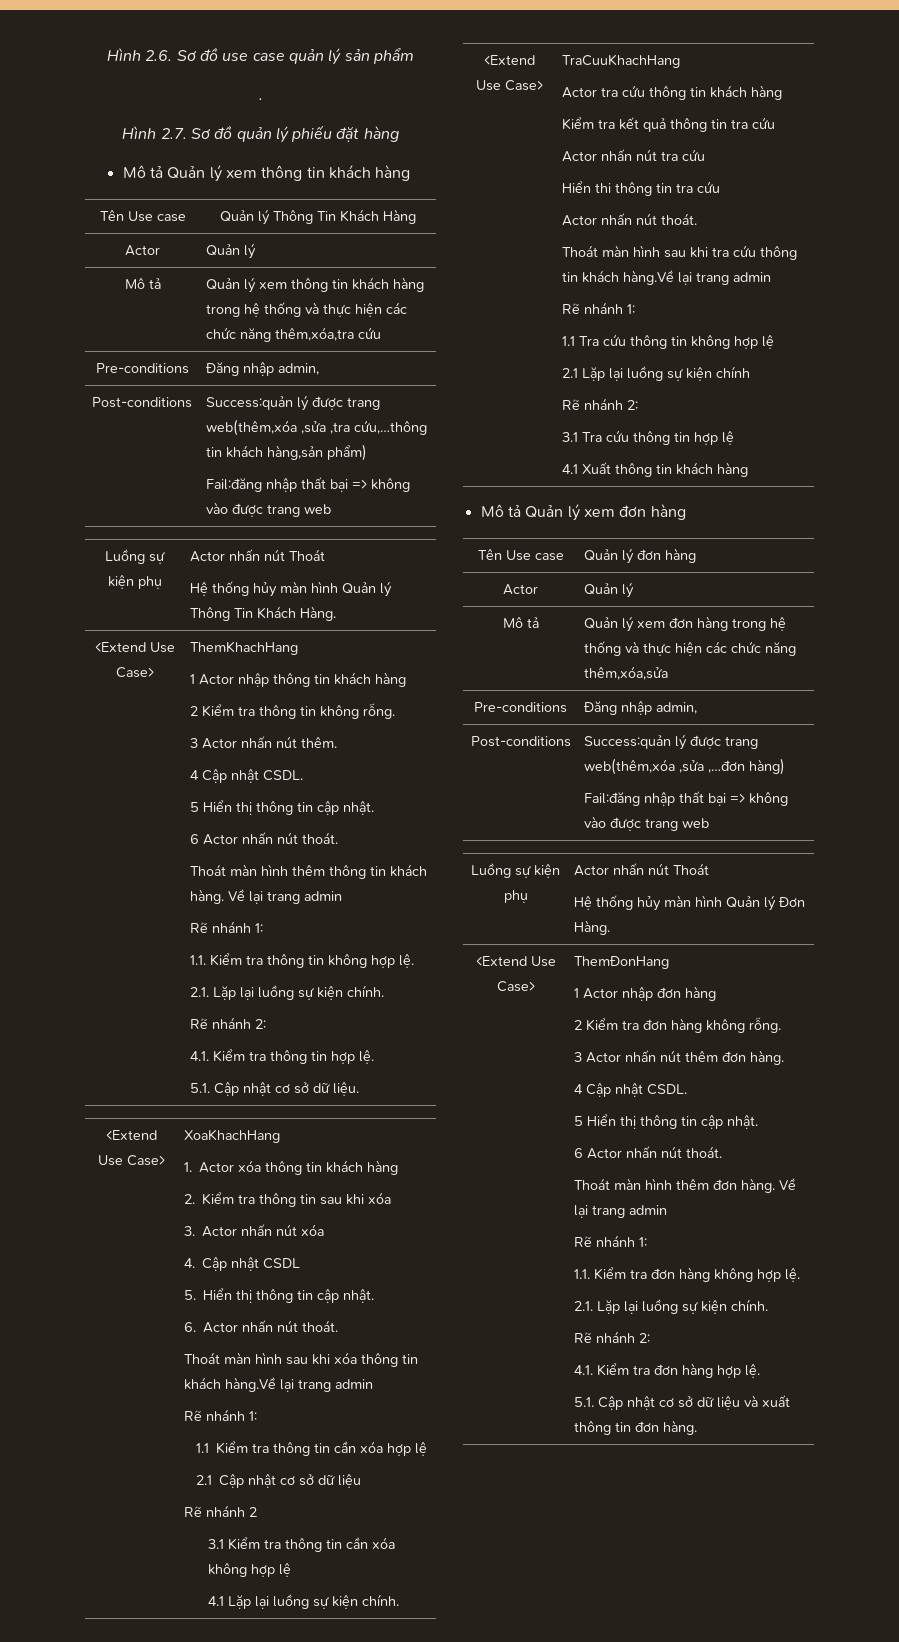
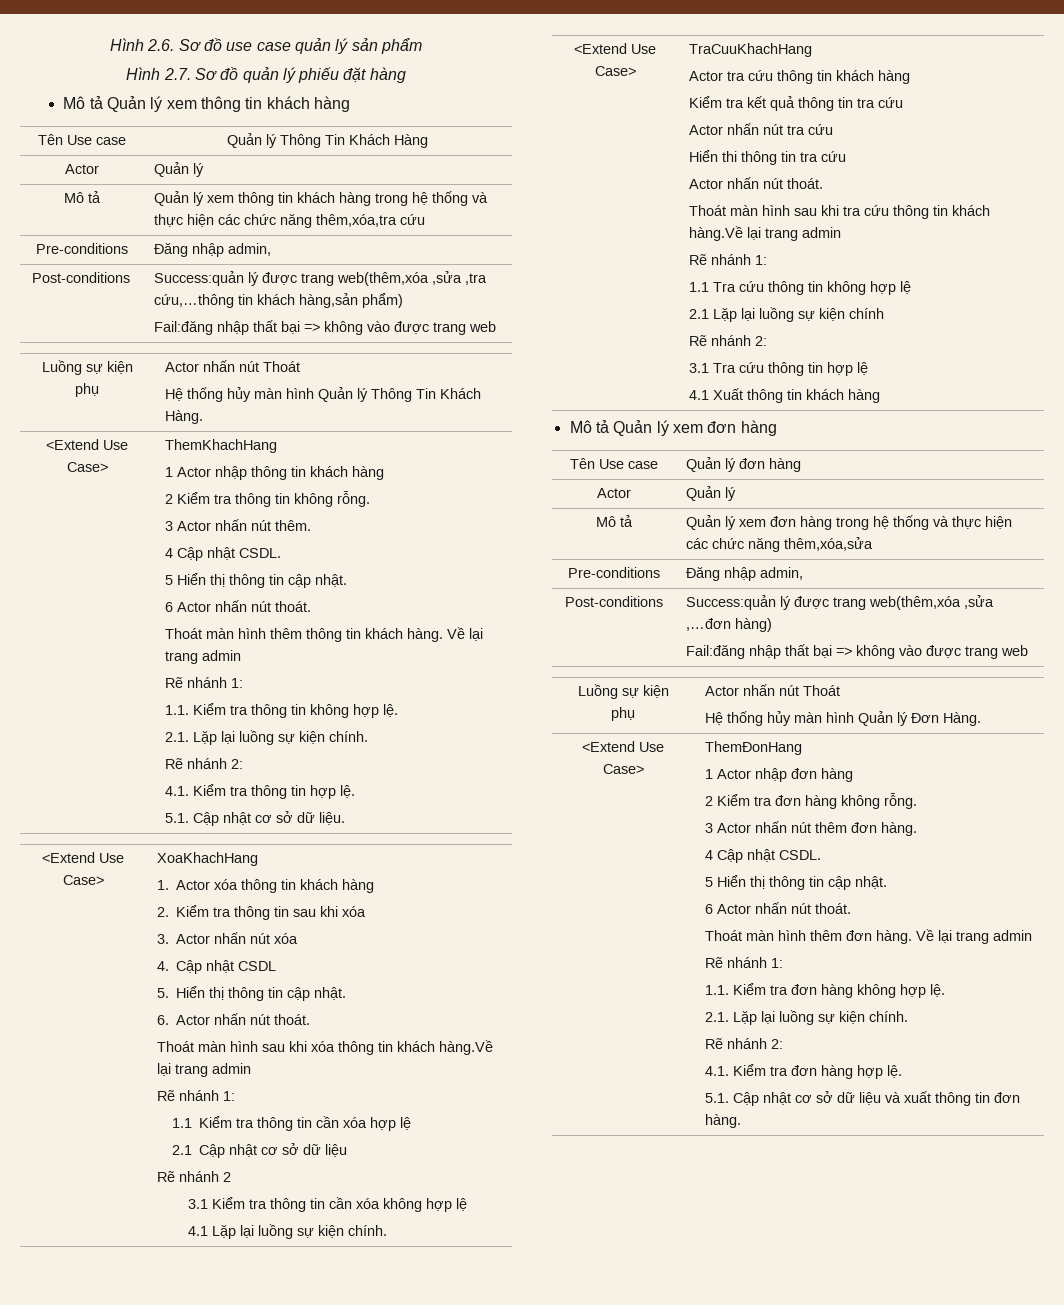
[258,98,263,100] // . -> (422, 46) none

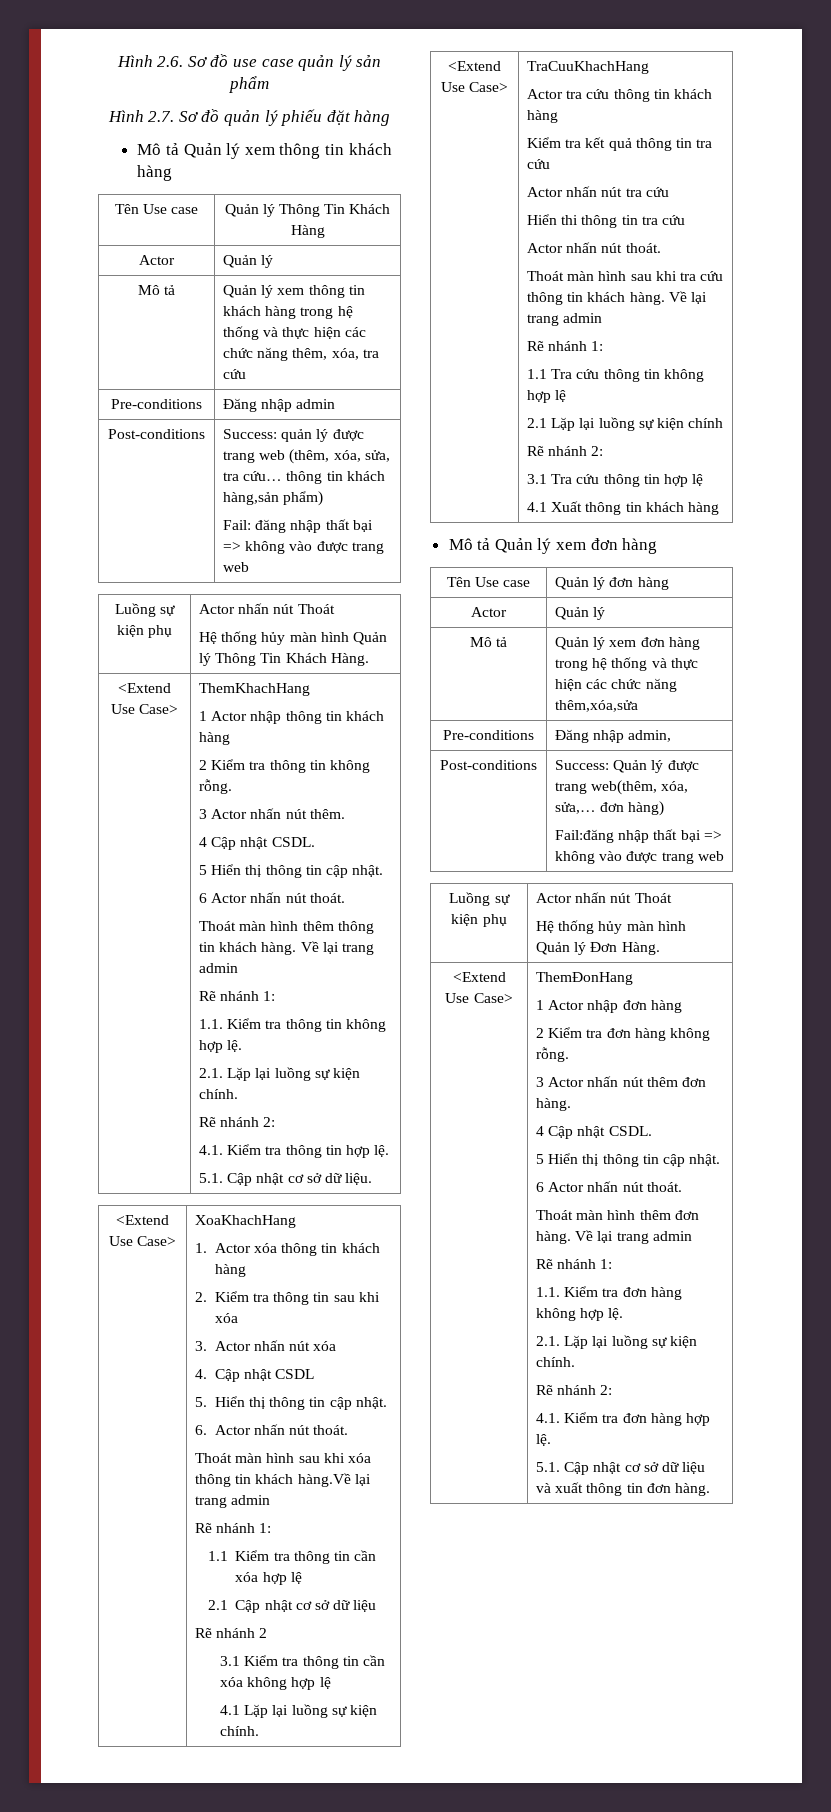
[315,214,397,227] thêm,xóa,tra -> [292,348,379,360] thêm, xóa, tra
[227,243,271,256] [31,272,130,283] [153,271,487,286] [153,294,234,308] admin, // Post-conditions | Success:quản lý được trang web(thêm,xóa ,sửa ,tra cứu,…thông -> [296,399,336,409] [108,429,205,439] [223,429,364,442] [223,449,390,464] [223,471,323,484] admin // Post-conditions | Success: quản lý được trang web (thêm, xóa, sửa, tra cứu… thông
[153,320,213,335] Fail:đăng -> [223,519,287,533] Fail: đăng
[688,226,743,241] hàng.Về -> [629,291,687,305] hàng. Về
[685,595,994,610] [685,618,731,631] Success:quản lý được trang web(thêm,xóa ,sửa ,…đơn -> [555,760,699,773] [555,780,689,795] [555,802,625,814] Success: Quản lý được trang web(thêm, xóa, sửa,… đơn

